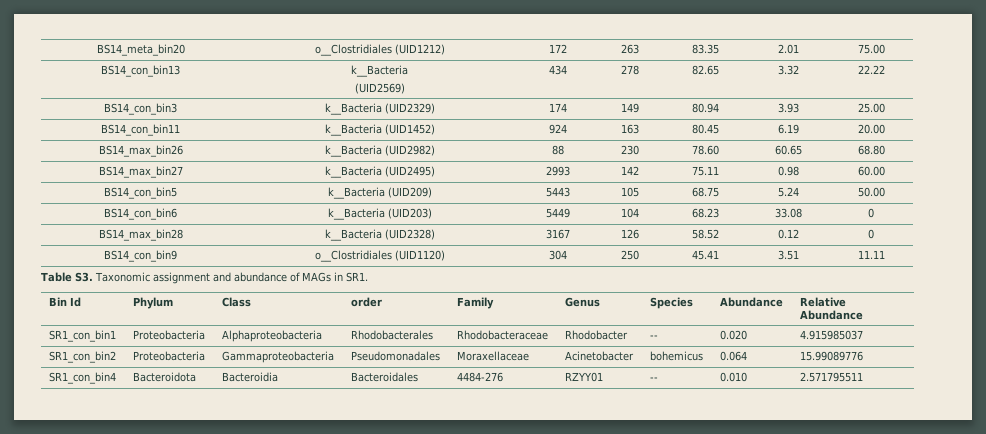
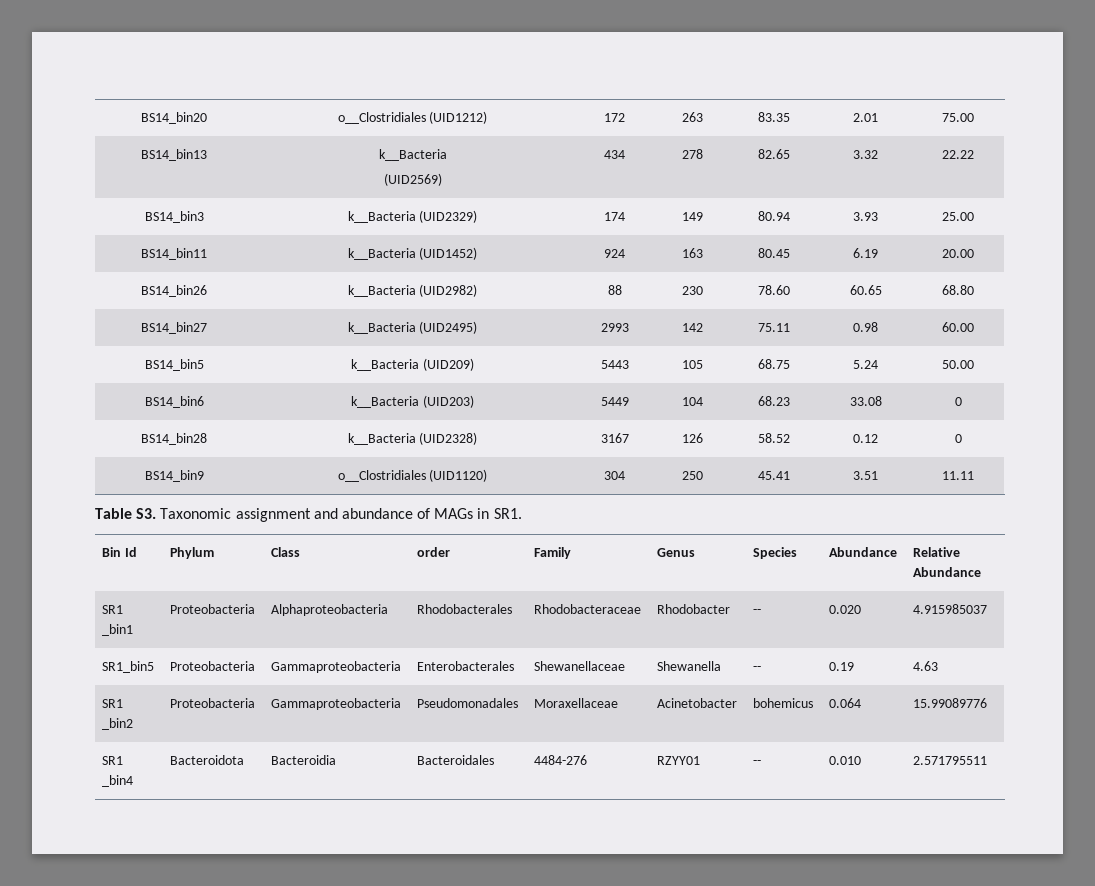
[96,44,185,56] BS14_meta_bin20 -> [141,112,207,124] BS14_bin20
[101,65,180,77] BS14_con_bin13 -> [141,149,207,161] BS14_bin13
[104,103,177,115] BS14_con_bin3 -> [144,211,204,223] BS14_bin3
[101,124,180,136] BS14_con_bin11 -> [141,248,207,260] BS14_bin11
[98,145,183,157] BS14_max_bin26 -> [141,285,207,297] BS14_bin26
[98,166,183,178] BS14_max_bin27 -> [141,322,207,334] BS14_bin27
[104,187,177,199] BS14_con_bin5 -> [144,359,204,371] BS14_bin5
[104,208,177,220] BS14_con_bin6 -> [144,396,204,408] BS14_bin6
[98,229,183,241] BS14_max_bin28 -> [141,433,207,445] BS14_bin28
[104,250,177,262] BS14_con_bin9 -> [144,470,204,482] BS14_bin9
[49,330,117,342] SR1_con_bin1 -> [102,605,124,614] [102,624,134,636] SR1 _bin1
[49,351,117,363] SR1_con_bin2 -> [102,661,155,673] [170,661,256,671] [271,661,402,673] [417,661,515,671] [534,661,626,671] [657,661,722,671] [753,666,762,671] [829,662,855,671] [913,661,939,671] [102,699,124,708] [102,718,134,730] SR1_bin5 | Proteobacteria | Gammaproteobacteria | Enterobacterales | Shewanellaceae | Shewanella | -- | 0.19 | 4.63 // SR1 _bin2
[49,372,117,384] SR1_con_bin4 -> [102,756,124,765] [102,775,134,787] SR1 _bin4

